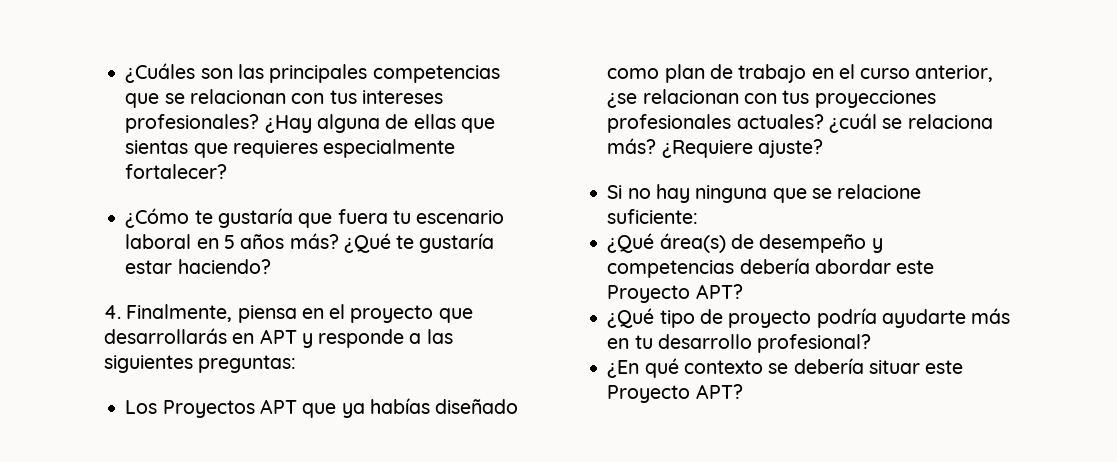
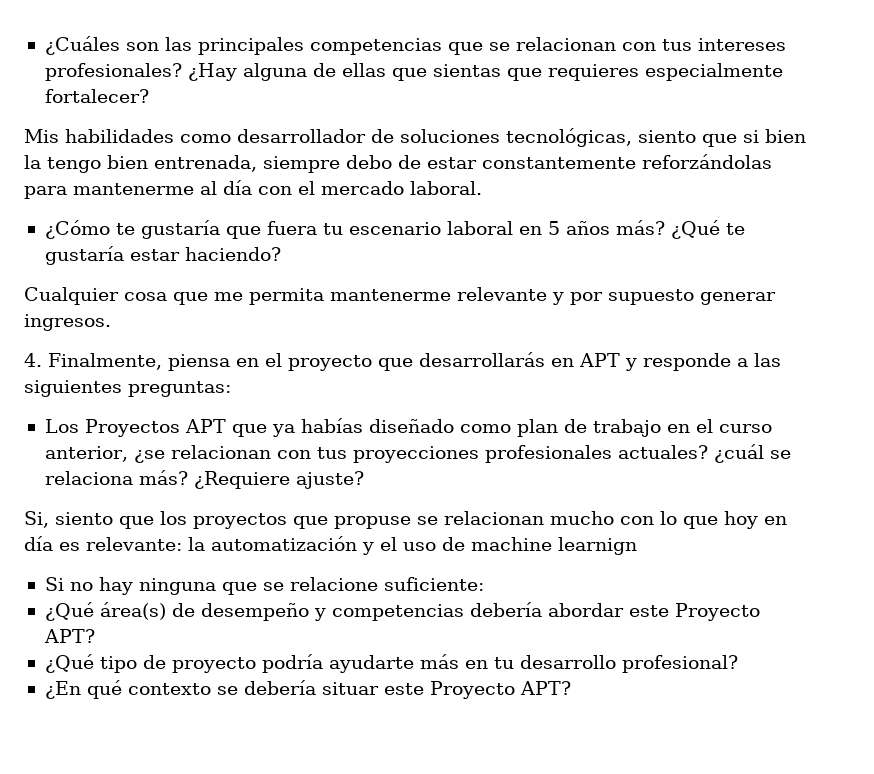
(228, 171) none -> [24,128,806,147] [24,154,772,173] [24,180,482,199] // Mis habilidades como desarrollador de soluciones tecnológicas, siento que si bien la tengo bien entrenada, siempre debo de estar constantemente reforzándolas para mantenerme al día con el mercado laboral.
(271, 266) none -> [24,287,776,305] [24,314,111,331] // Cualquier cosa que me permita mantenerme relevante y por supuesto generar ingresos.
(823, 148) none -> [24,511,787,529] [24,536,637,555] // Si, siento que los proyectos que propuse se relacionan mucho con lo que hoy en día es relevante: la automatización y el uso de machine learnign

